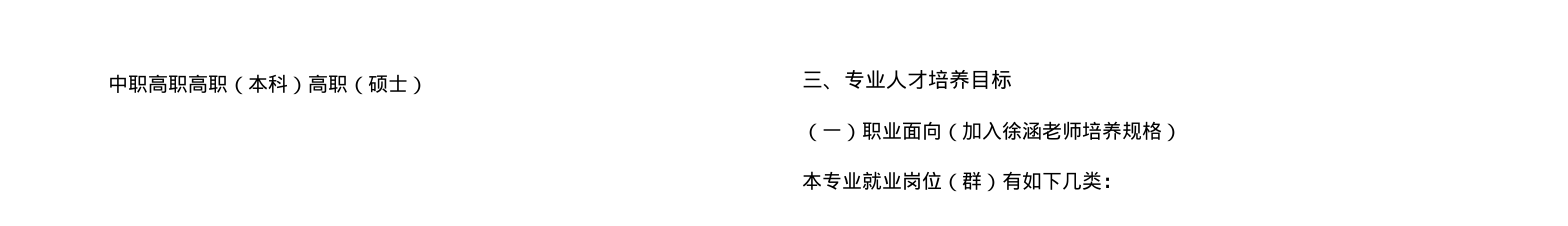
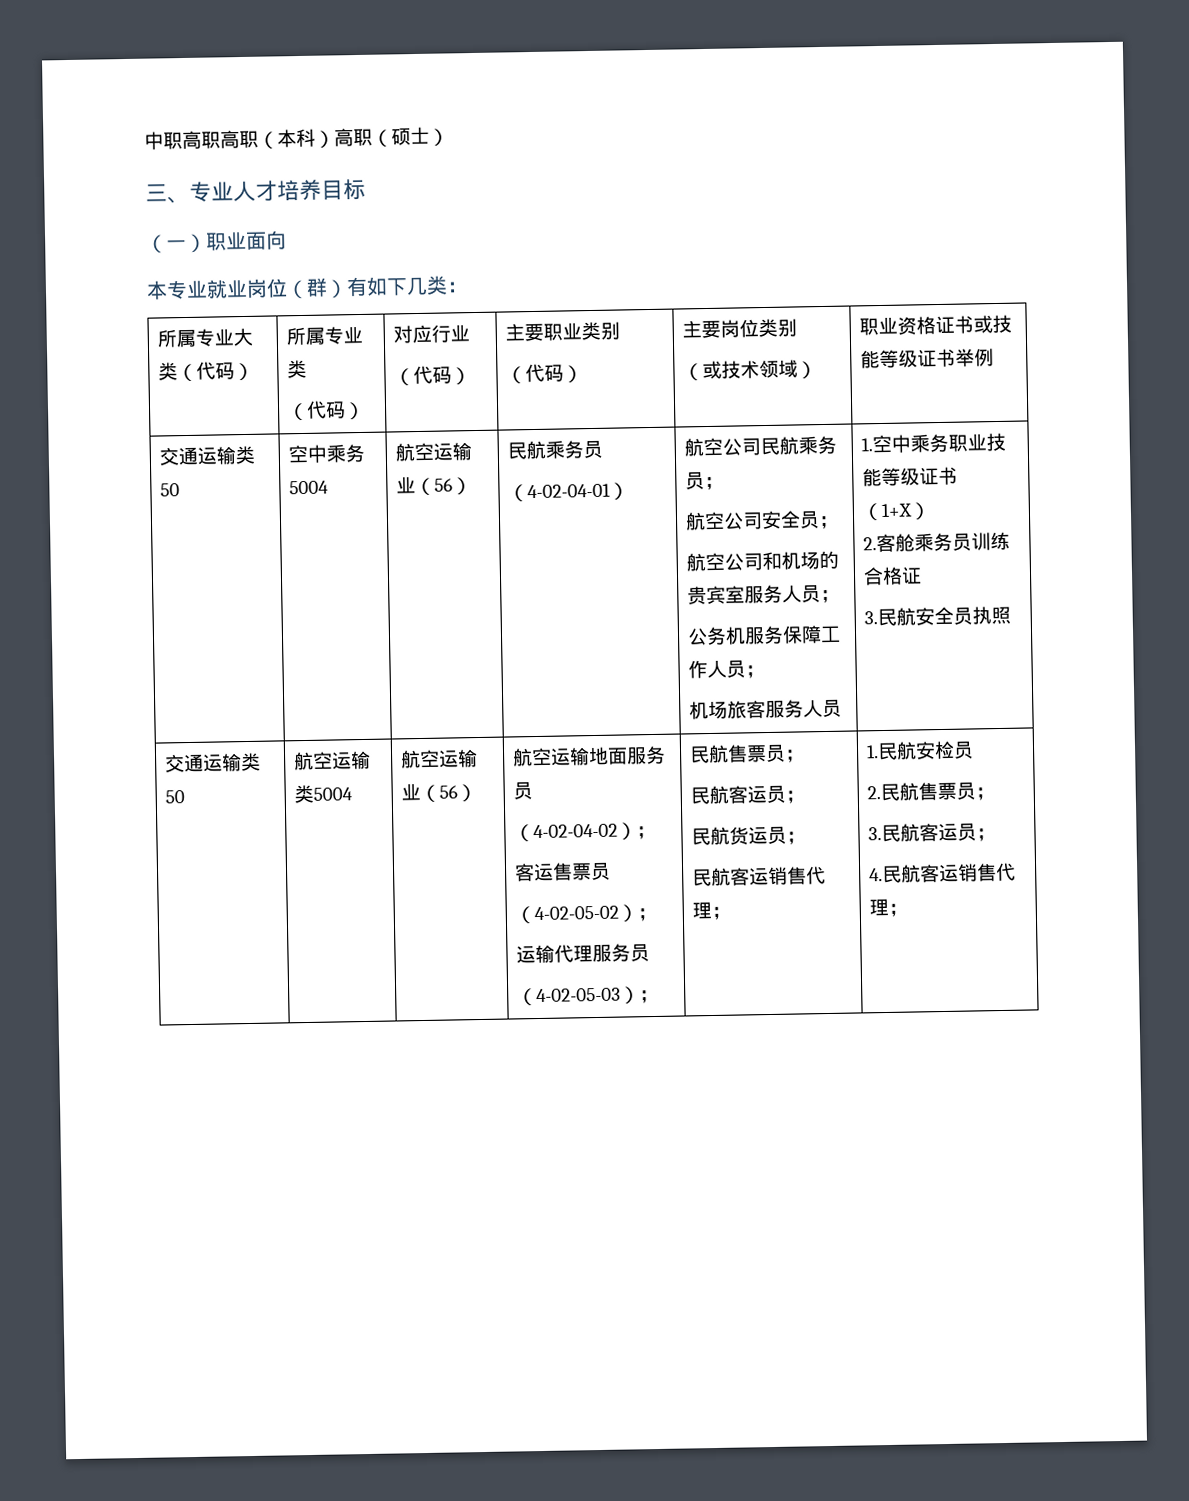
[942,121,1182,142] （加入徐涵老师培养规格） -> (287, 240) none
(1122, 182) none -> [157,327,254,348] [158,361,255,382] [286,326,364,346] [287,359,308,379] [287,400,366,421] [393,324,471,344] [394,365,472,386] [505,321,621,342] [506,363,584,384] [682,318,798,339] [683,359,818,381] [859,314,1013,336] [860,348,995,369] [159,445,256,466] [160,483,181,497] [288,443,366,464] [289,480,330,495] [395,442,473,462] [396,477,473,496] [507,440,604,460] [508,482,630,502] [684,435,838,457] [685,472,725,491] [685,510,840,531] [686,550,840,572] [687,584,841,605] [687,625,842,646] [688,660,766,679] [689,699,843,720] [861,432,1007,454] [862,466,959,487] [862,502,932,521] [863,531,1011,553] [863,566,923,586] [864,606,1012,627] [165,752,262,773] [165,790,186,804] [293,750,372,771] [294,784,354,804] [400,749,479,769] [401,783,478,803] [512,745,667,767] [513,782,534,800] [514,822,657,842] [514,862,612,882] [515,904,658,924] [516,943,651,964] [517,986,660,1006] [689,744,806,764] [690,785,806,805] [691,826,807,846] [692,866,827,887] [692,901,732,920] [866,740,975,761] [867,782,996,802] [868,823,997,843] [869,862,1017,884] [869,898,909,917] // 所属专业大类（代码） | 所属专业类 // （代码） | 对应行业 // （代码） | 主要职业类别 // （代码） | 主要岗位类别 // （或技术领域） | 职业资格证书或技能等级证书举例 // 交通运输类50 | 空中乘务5004 | 航空运输业（56） | 民航乘务员 // （4-02-04-01） | 航空公司民航乘务员； // 航空公司安全员； // 航空公司和机场的贵宾室服务人员； // 公务机服务保障工作人员； // 机场旅客服务人员 | 1.空中乘务职业技能等级证书（1+X） // 2.客舱乘务员训练合格证 // 3.民航安全员执照 // 交通运输类50 | 航空运输类5004 | 航空运输业（56） | 航空运输地面服务员 // （4-02-04-02）； // 客运售票员 // （4-02-05-02）； // 运输代理服务员 // （4-02-05-03）； | 民航售票员； // 民航客运员； // 民航货运员； // 民航客运销售代理； | 1.民航安检员 // 2.民航售票员； // 3.民航客运员； // 4.民航客运销售代理；

